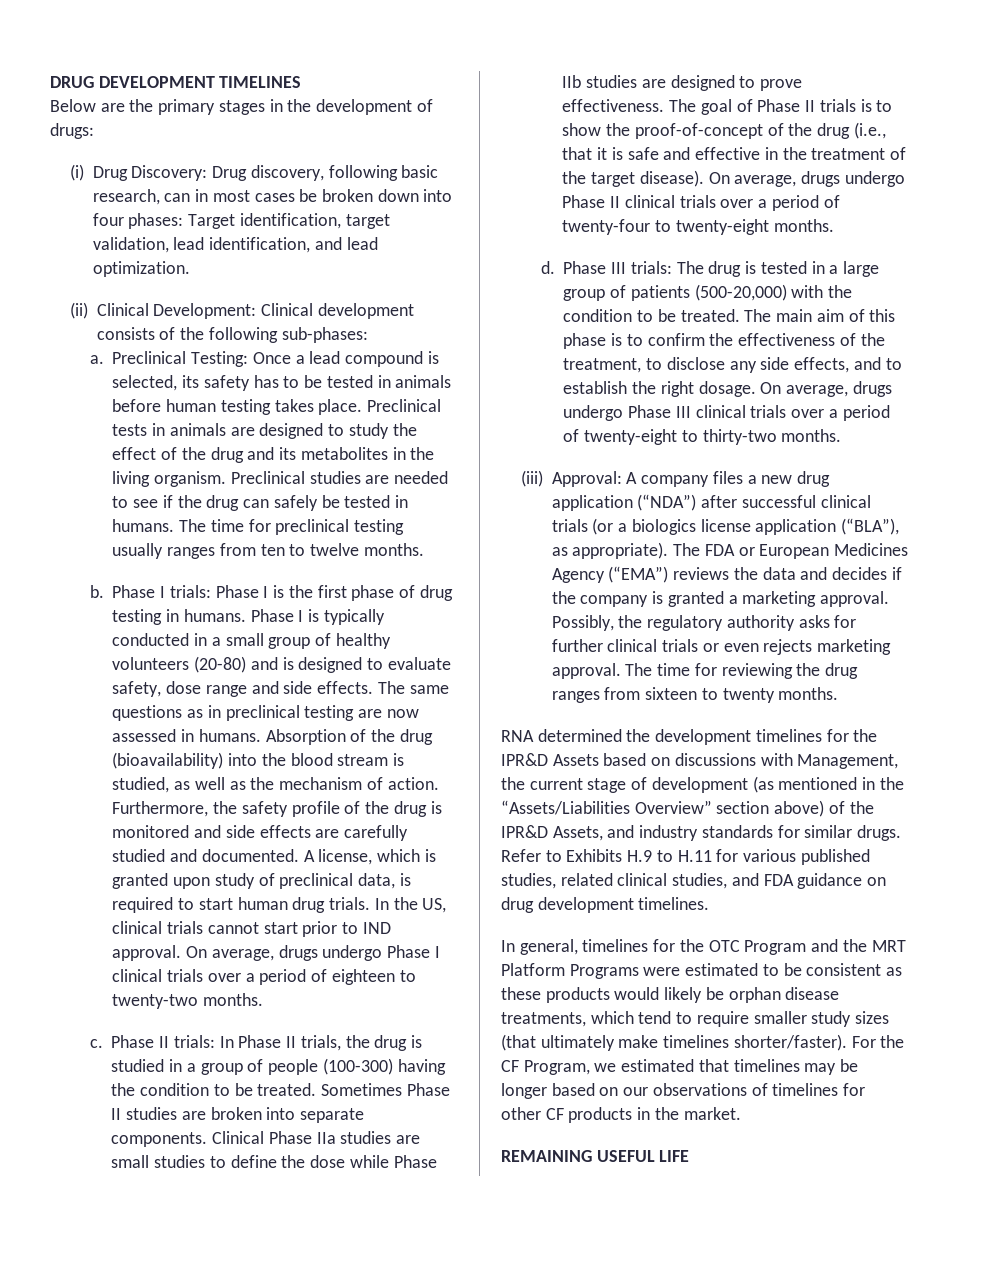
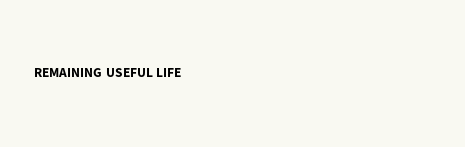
[50,76,302,88] [50,99,433,115] [50,123,94,139] [69,164,439,181] [92,189,453,205] [92,213,390,229] [92,237,378,253] [92,261,190,277] [69,302,414,319] [96,327,368,343] [89,351,439,367] [112,375,452,391] [112,399,442,415] [112,423,417,439] [112,447,435,463] [112,471,449,487] [112,495,408,511] [112,519,405,535] [112,543,424,559] [89,585,453,601] [112,609,385,625] [112,633,391,649] [112,656,451,673] [112,681,449,697] [112,705,419,721] [112,729,433,745] [112,752,405,769] [112,777,439,793] [112,801,442,817] [112,825,409,841] [112,849,436,865] [112,873,411,889] [112,897,447,913] [112,921,391,937] [112,945,440,961] [112,969,416,985] [112,993,264,1009] [89,1035,422,1051] [111,1058,446,1075] [111,1083,450,1096] [111,1107,365,1123] [111,1131,421,1147] [111,1155,437,1168] [562,75,803,91] [562,99,893,115] [562,122,886,139] [562,147,906,160] [562,170,905,187] [562,195,840,211] [562,219,834,235] [540,261,879,277] [563,284,853,301] [563,309,896,322] [563,333,885,349] [563,357,902,373] [563,381,892,397] [563,405,890,421] [563,429,842,445] [520,470,830,487] [551,494,871,511] [551,518,899,535] [551,542,908,559] [551,566,902,583] [551,591,889,607] [551,615,857,631] [551,639,891,655] [551,663,858,679] [551,687,839,703] [501,729,878,745] [501,753,899,769] [501,776,904,793] [501,800,874,817] [501,825,902,841] [501,849,870,865] [501,873,887,889] [501,897,710,913] [501,939,906,955] [501,963,903,979] [501,987,840,1003] [501,1011,890,1027] [501,1034,905,1051] [501,1059,859,1075] [501,1083,866,1099] [501,1107,741,1123] DRUG DEVELOPMENT TIMELINES // Below are the primary stages in the development of drugs: // (i) Drug Discovery: Drug discovery, following basic research, can in most cases be broken down into four phases: Target identification, target validation, lead identification, and lead optimization. // (ii) Clinical Development: Clinical development consists of the following sub-phases: // a. Preclinical Testing: Once a lead compound is selected, its safety has to be tested in animals before human testing takes place. Preclinical tests in animals are designed to study the effect of the drug and its metabolites in the living organism. Preclinical studies are needed to see if the drug can safely be tested in humans. The time for preclinical testing usually ranges from ten to twelve months. // b. Phase I trials: Phase I is the first phase of drug testing in humans. Phase I is typically conducted in a small group of healthy volunteers (20-80) and is designed to evaluate safety, dose range and side effects. The same questions as in preclinical testing are now assessed in humans. Absorption of the drug (bioavailability) into the blood stream is studied, as well as the mechanism of action. Furthermore, the safety profile of the drug is monitored and side effects are carefully studied and documented. A license, which is granted upon study of preclinical data, is required to start human drug trials. In the US, clinical trials cannot start prior to IND approval. On average, drugs undergo Phase I clinical trials over a period of eighteen to twenty-two months. // c. Phase II trials: In Phase II trials, the drug is studied in a group of people (100-300) having the condition to be treated. Sometimes Phase II studies are broken into separate components. Clinical Phase IIa studies are small studies to define the dose while Phase IIb studies are designed to prove effectiveness. The goal of Phase II trials is to show the proof-of-concept of the drug (i.e., that it is safe and effective in the treatment of the target disease). On average, drugs undergo Phase II clinical trials over a period of twenty-four to twenty-eight months. // d. Phase III trials: The drug is tested in a large group of patients (500-20,000) with the condition to be treated. The main aim of this phase is to confirm the effectiveness of the treatment, to disclose any side effects, and to establish the right dosage. On average, drugs undergo Phase III clinical trials over a period of twenty-eight to thirty-two months. // (iii) Approval: A company files a new drug application (“NDA”) after successful clinical trials (or a biologics license application (“BLA”), as appropriate). The FDA or European Medicines Agency (“EMA”) reviews the data and decides if the company is granted a marketing approval. Possibly, the regulatory authority asks for further clinical trials or even rejects marketing approval. The time for reviewing the drug ranges from sixteen to twenty months. // RNA determined the development timelines for the IPR&D Assets based on discussions with Management, the current stage of development (as mentioned in the “Assets/Liabilities Overview” section above) of the IPR&D Assets, and industry standards for similar drugs. Refer to Exhibits H.9 to H.11 for various published studies, related clinical studies, and FDA guidance on drug development timelines. // In general, timelines for the OTC Program and the MRT Platform Programs were estimated to be consistent as these products would likely be orphan disease treatments, which tend to require smaller study sizes (that ultimately make timelines shorter/faster). For the CF Program, we estimated that timelines may be longer based on our observations of timelines for other CF products in the market. // -> (34, 72) none

